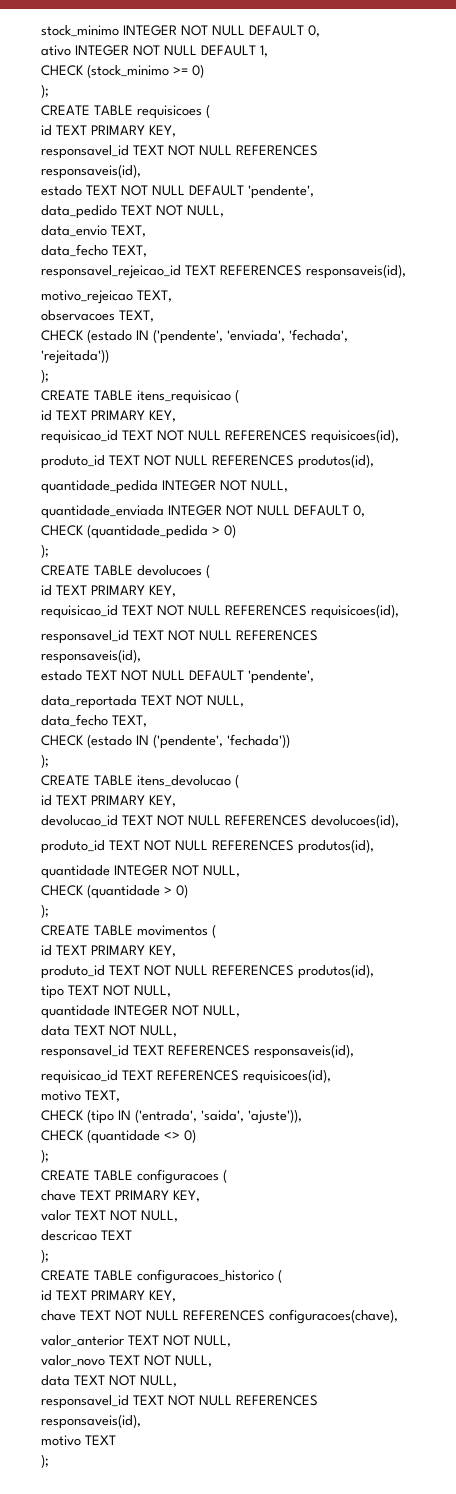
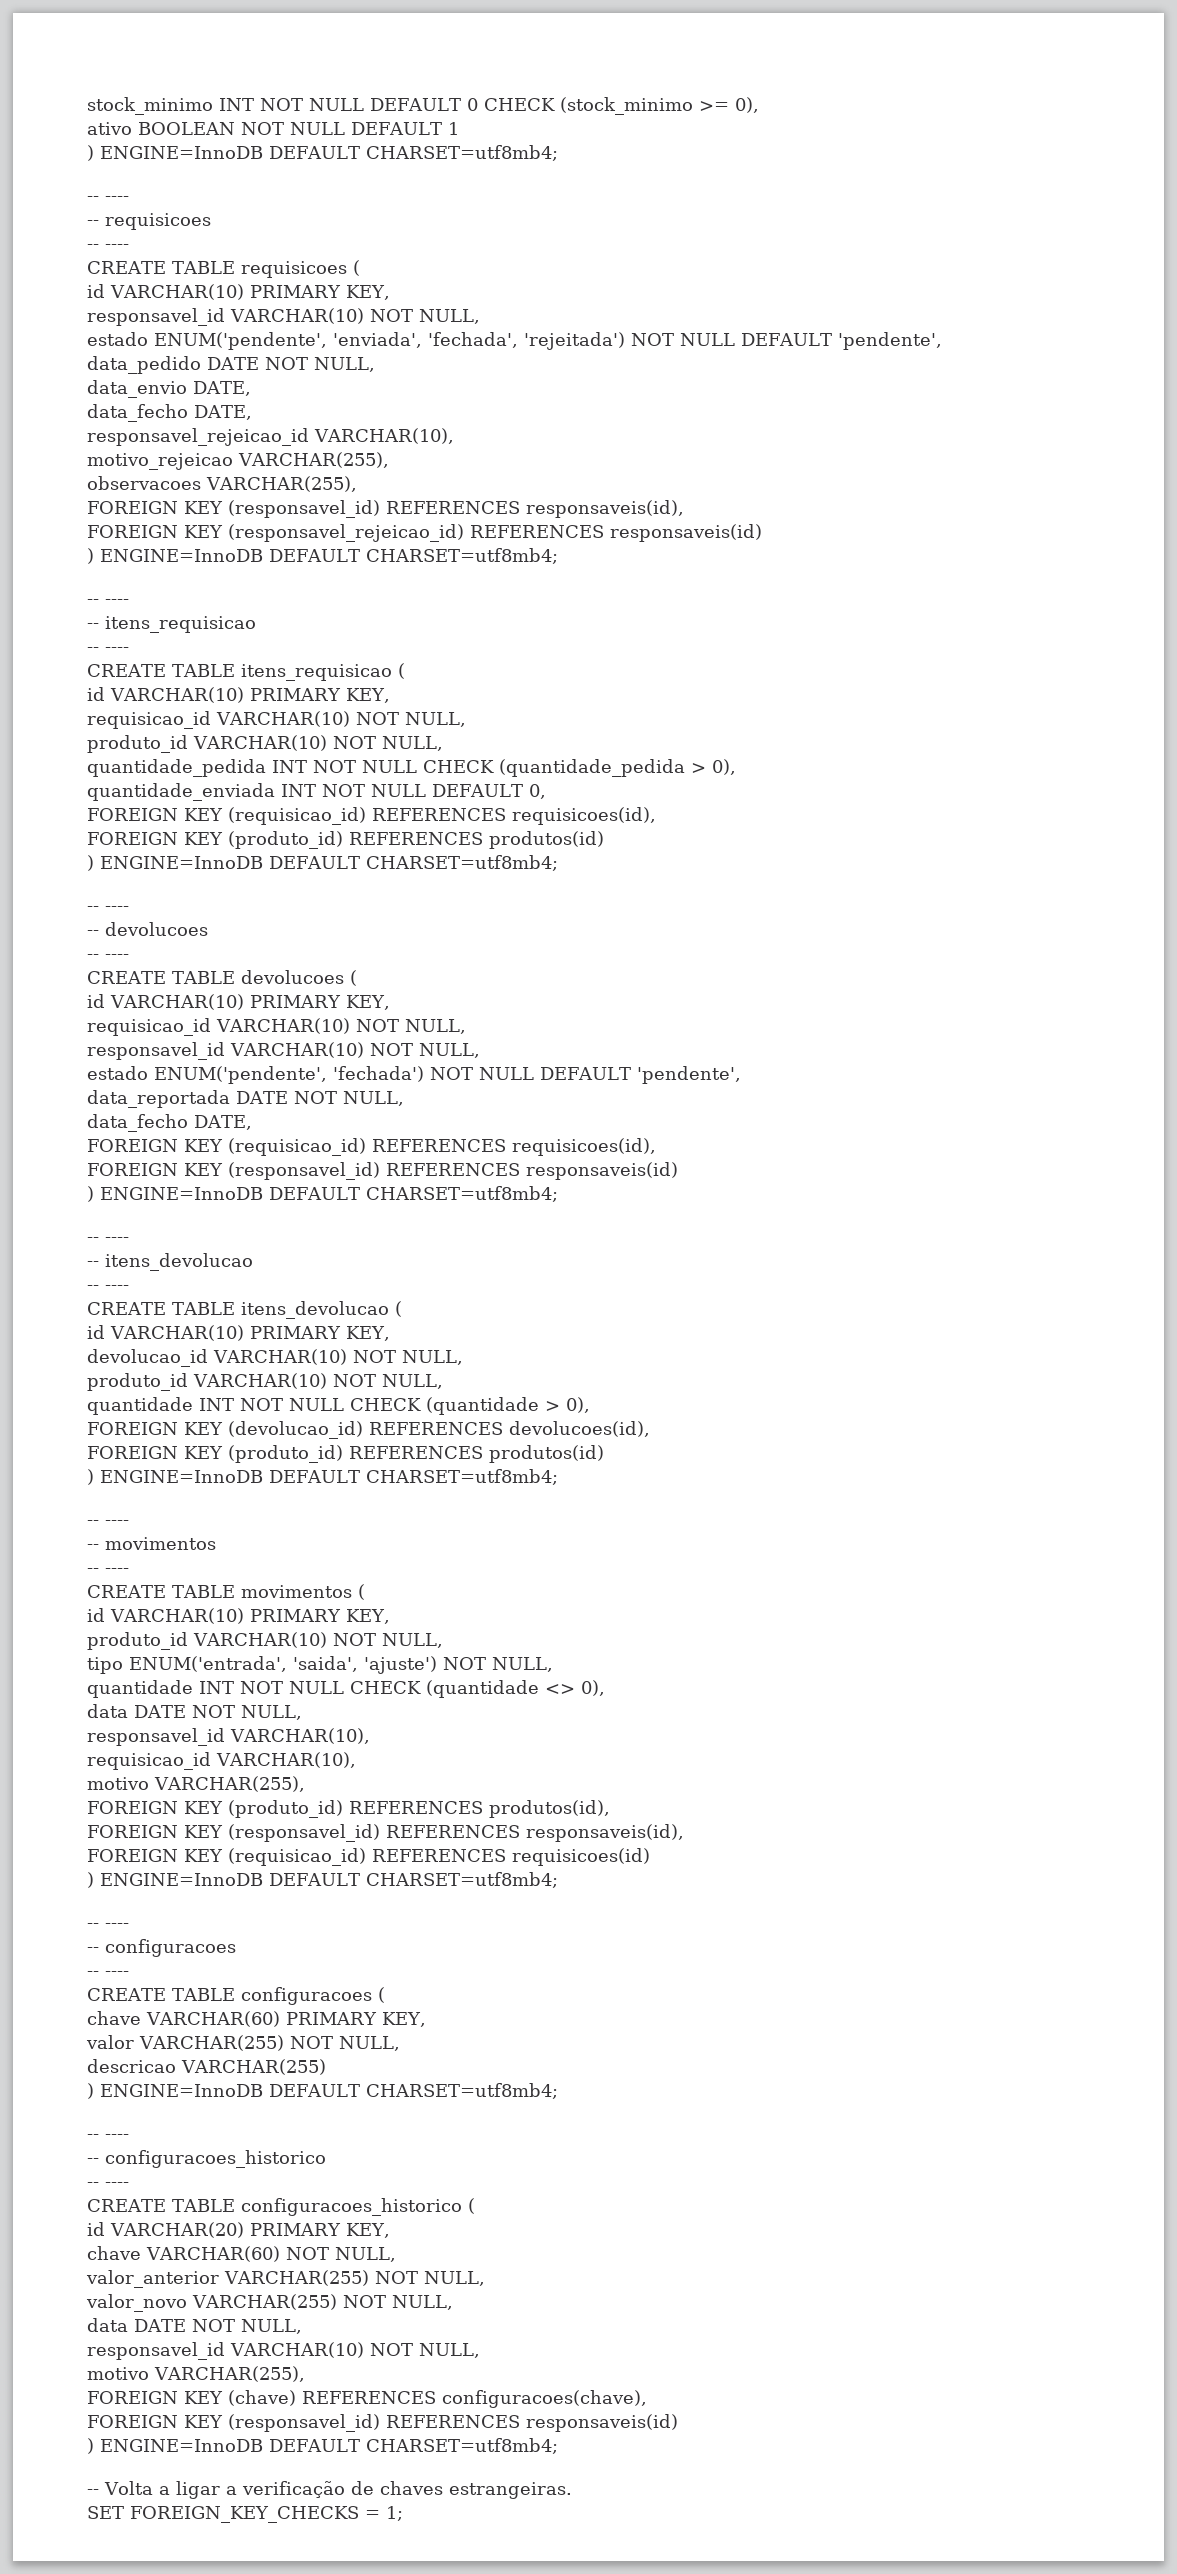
[123,25,320,37] INTEGER NOT NULL DEFAULT 0, -> [219,97,759,115] INT NOT NULL DEFAULT 0 CHECK (stock_minimo >= 0),
[75,45,268,57] [41,64,204,78] [41,84,49,98] INTEGER NOT NULL DEFAULT 1, // CHECK (stock_minimo >= 0) // ); -> [138,122,459,135] [87,145,558,161] [87,196,129,202] [87,213,211,230] [87,244,129,250] BOOLEAN NOT NULL DEFAULT 1 // ) ENGINE=InnoDB DEFAULT CHARSET=utf8mb4; // -- ---- // -- requisicoes // -- ----
[56,125,87,135] TEXT -> [110,284,244,300] VARCHAR(10)
[133,145,318,156] [41,164,141,179] [41,185,117,196] TEXT NOT NULL REFERENCES responsaveis(id), // estado TEXT -> [230,308,480,324] [87,332,625,350] VARCHAR(10) NOT NULL, // estado ENUM('pendente', 'enviada', 'fechada', 'rejeitada')
[121,205,152,215] TEXT -> [207,357,259,370] DATE
[111,225,146,237] [41,244,147,257] TEXT, // data_fecho TEXT, -> [193,381,251,396] [87,404,252,422] DATE, // data_fecho DATE,
[185,264,406,279] [41,290,172,304] [41,310,154,322] [41,329,348,344] [41,349,109,364] [41,369,49,383] TEXT REFERENCES responsaveis(id), // motivo_rejeicao TEXT, // observacoes TEXT, // CHECK (estado IN ('pendente', 'enviada', 'fechada', 'rejeitada')) // ); -> [314,428,454,444] [87,452,389,470] [87,476,357,492] [87,500,684,518] [87,524,762,542] [87,548,558,564] [87,599,129,605] [87,616,256,633] [87,647,129,653] VARCHAR(10), // motivo_rejeicao VARCHAR(255), // observacoes VARCHAR(255), // FOREIGN KEY (responsavel_id) REFERENCES responsaveis(id), // FOREIGN KEY (responsavel_rejeicao_id) REFERENCES responsaveis(id) // ) ENGINE=InnoDB DEFAULT CHARSET=utf8mb4; // -- ---- // -- itens_requisicao // -- ----
[56,410,176,422] [41,429,399,444] [41,454,374,469] [41,480,288,494] TEXT PRIMARY KEY, // requisicao_id TEXT NOT NULL REFERENCES requisicoes(id), // produto_id TEXT NOT NULL REFERENCES produtos(id), // quantidade_pedida INTEGER NOT NULL, -> [110,687,390,703] [87,711,466,729] [87,735,443,753] [87,759,736,777] VARCHAR(10) PRIMARY KEY, // requisicao_id VARCHAR(10) NOT NULL, // produto_id VARCHAR(10) NOT NULL, // quantidade_pedida INT NOT NULL CHECK (quantidade_pedida > 0),
[168,505,365,517] [41,524,236,539] [41,544,49,558] INTEGER NOT NULL DEFAULT 0, // CHECK (quantidade_pedida > 0) // ); -> [281,784,546,799] [87,807,656,825] [87,831,604,849] [87,855,558,871] [87,906,129,912] [87,922,208,936] [87,954,129,960] INT NOT NULL DEFAULT 0, // FOREIGN KEY (requisicao_id) REFERENCES requisicoes(id), // FOREIGN KEY (produto_id) REFERENCES produtos(id) // ) ENGINE=InnoDB DEFAULT CHARSET=utf8mb4; // -- ---- // -- devolucoes // -- ----
[56,585,176,597] [41,604,399,619] [41,630,318,644] [41,649,141,664] [41,670,117,681] TEXT PRIMARY KEY, // requisicao_id TEXT NOT NULL REFERENCES requisicoes(id), // responsavel_id TEXT NOT NULL REFERENCES responsaveis(id), // estado TEXT -> [110,994,390,1010] [87,1018,466,1036] [87,1042,480,1060] [87,1066,424,1084] VARCHAR(10) PRIMARY KEY, // requisicao_id VARCHAR(10) NOT NULL, // responsavel_id VARCHAR(10) NOT NULL, // estado ENUM('pendente', 'fechada')
[141,695,172,705] TEXT -> [236,1091,288,1104] DATE
[112,715,147,727] [41,734,290,749] [41,754,49,768] TEXT, // CHECK (estado IN ('pendente', 'fechada')) // ); -> [194,1115,252,1130] [87,1138,656,1156] [87,1162,678,1180] [87,1186,558,1202] [87,1237,129,1243] [87,1253,253,1271] [87,1285,129,1291] DATE, // FOREIGN KEY (requisicao_id) REFERENCES requisicoes(id), // FOREIGN KEY (responsavel_id) REFERENCES responsaveis(id) // ) ENGINE=InnoDB DEFAULT CHARSET=utf8mb4; // -- ---- // -- itens_devolucao // -- ----
[56,795,87,805] TEXT -> [110,1325,244,1341] VARCHAR(10)
[122,814,399,828] [41,839,374,854] [41,865,240,879] [41,884,188,899] [41,904,49,918] TEXT NOT NULL REFERENCES devolucoes(id), // produto_id TEXT NOT NULL REFERENCES produtos(id), // quantidade INTEGER NOT NULL, // CHECK (quantidade > 0) // ); -> [213,1349,463,1365] [87,1373,443,1391] [87,1397,590,1415] [87,1421,650,1439] [87,1445,604,1463] [87,1469,558,1485] [87,1520,129,1526] [87,1537,216,1550] [87,1568,129,1574] VARCHAR(10) NOT NULL, // produto_id VARCHAR(10) NOT NULL, // quantidade INT NOT NULL CHECK (quantidade > 0), // FOREIGN KEY (devolucao_id) REFERENCES devolucoes(id), // FOREIGN KEY (produto_id) REFERENCES produtos(id) // ) ENGINE=InnoDB DEFAULT CHARSET=utf8mb4; // -- ---- // -- movimentos // -- ----
[56,945,87,955] TEXT -> [110,1608,244,1624] VARCHAR(10)
[109,964,374,979] [41,985,171,999] [41,1005,240,1019] [41,1025,177,1037] [41,1044,354,1059] [41,1069,331,1084] [41,1090,120,1102] [41,1109,302,1124] [41,1129,196,1144] [41,1149,49,1163] TEXT NOT NULL REFERENCES produtos(id), // tipo TEXT NOT NULL, // quantidade INTEGER NOT NULL, // data TEXT NOT NULL, // responsavel_id TEXT REFERENCES responsaveis(id), // requisicao_id TEXT REFERENCES requisicoes(id), // motivo TEXT, // CHECK (tipo IN ('entrada', 'saida', 'ajuste')), // CHECK (quantidade <> 0) // ); -> [193,1632,443,1648] [87,1656,553,1674] [87,1680,605,1698] [87,1704,302,1720] [87,1728,370,1746] [87,1752,356,1770] [87,1776,305,1792] [87,1800,610,1818] [87,1824,684,1842] [87,1848,650,1866] [87,1872,558,1888] [87,1923,129,1929] [87,1939,236,1957] [87,1971,129,1977] VARCHAR(10) NOT NULL, // tipo ENUM('entrada', 'saida', 'ajuste') NOT NULL, // quantidade INT NOT NULL CHECK (quantidade <> 0), // data DATE NOT NULL, // responsavel_id VARCHAR(10), // requisicao_id VARCHAR(10), // motivo VARCHAR(255), // FOREIGN KEY (produto_id) REFERENCES produtos(id), // FOREIGN KEY (responsavel_id) REFERENCES responsaveis(id), // FOREIGN KEY (requisicao_id) REFERENCES requisicoes(id) // ) ENGINE=InnoDB DEFAULT CHARSET=utf8mb4; // -- ---- // -- configuracoes // -- ----
[80,1190,111,1200] TEXT -> [146,2011,280,2027] VARCHAR(60)
[75,1210,106,1220] TEXT -> [139,2035,284,2051] VARCHAR(255)
[101,1230,132,1240] [41,1249,49,1263] TEXT // ); -> [181,2059,326,2075] [87,2083,558,2099] [87,2134,129,2140] [87,2150,326,2168] [87,2182,129,2188] VARCHAR(255) // ) ENGINE=InnoDB DEFAULT CHARSET=utf8mb4; // -- ---- // -- configuracoes_historico // -- ----
[56,1290,87,1300] TEXT -> [110,2222,244,2238] VARCHAR(20)
[80,1309,398,1324] TEXT NOT NULL REFERENCES configuracoes(chave), -> [146,2246,396,2262] VARCHAR(60) NOT NULL,
[128,1335,159,1345] TEXT -> [224,2270,369,2286] VARCHAR(255)
[109,1355,212,1367] [41,1375,177,1387] [41,1395,318,1409] [41,1414,141,1429] [41,1435,116,1446] [41,1454,49,1468] TEXT NOT NULL, // data TEXT NOT NULL, // responsavel_id TEXT NOT NULL REFERENCES responsaveis(id), // motivo TEXT // ); -> [192,2294,453,2310] [87,2318,302,2334] [87,2342,480,2360] [87,2366,305,2382] [87,2390,647,2408] [87,2414,678,2432] [87,2438,558,2454] [87,2481,572,2499] [87,2506,403,2523] VARCHAR(255) NOT NULL, // data DATE NOT NULL, // responsavel_id VARCHAR(10) NOT NULL, // motivo VARCHAR(255), // FOREIGN KEY (chave) REFERENCES configuracoes(chave), // FOREIGN KEY (responsavel_id) REFERENCES responsaveis(id) // ) ENGINE=InnoDB DEFAULT CHARSET=utf8mb4; // -- Volta a ligar a verificação de chaves estrangeiras. // SET FOREIGN_KEY_CHECKS = 1;

